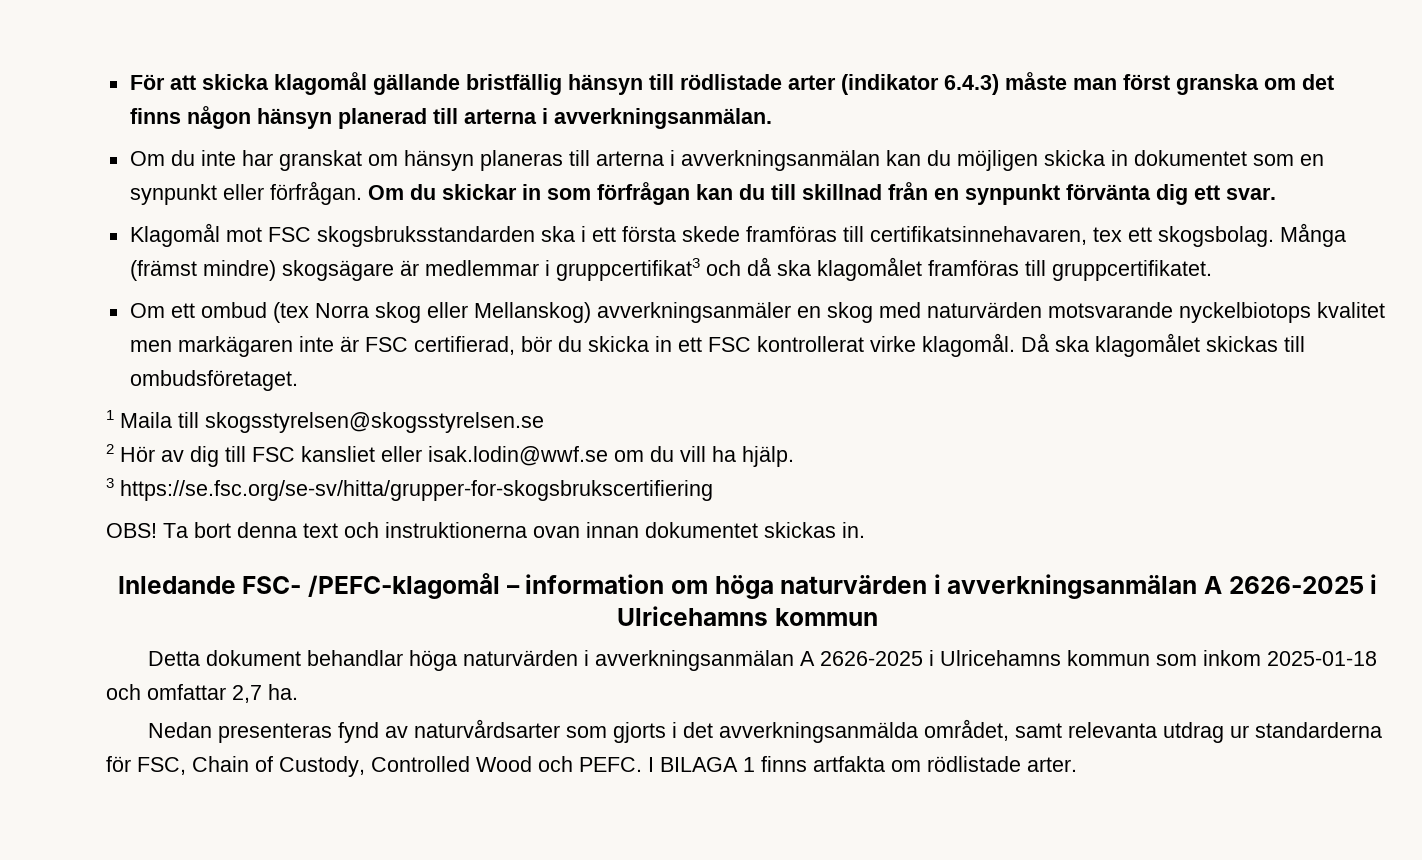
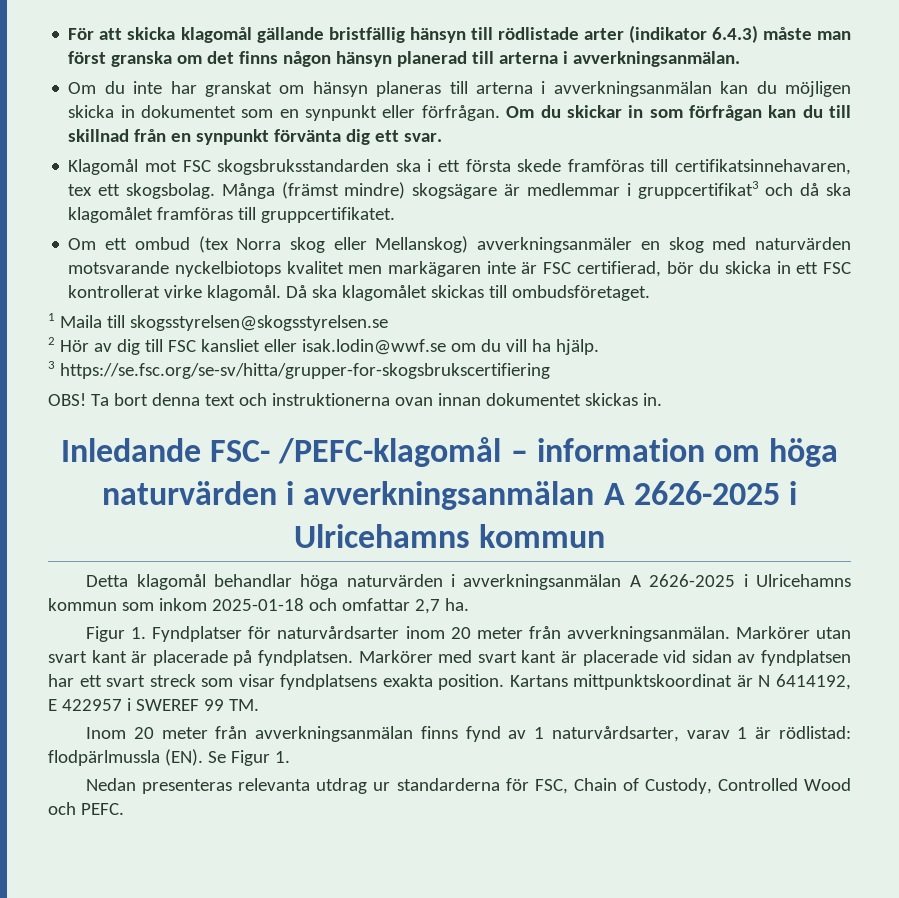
[205,650,301,666] dokument -> [136,574,206,590] klagomål
[147,719,1062,743] Nedan presenteras fynd av naturvårdsarter som gjorts i det avverkningsanmälda området, samt -> [86,626,851,642] [48,650,852,666] [48,674,851,690] [48,698,259,711] [86,726,851,742] [48,749,290,766] [86,778,233,794] Figur 1. Fyndplatser för naturvårdsarter inom 20 meter från avverkningsanmälan. Markörer utan svart kant är placerade på fyndplatsen. Markörer med svart kant är placerade vid sidan av fyndplatsen har ett svart streck som visar fyndplatsens exakta position. Kartans mittpunktskoordinat är N 6414192, E 422957 i SWEREF 99 TM. // Inom 20 meter från avverkningsanmälan finns fynd av 1 naturvårdsarter, varav 1 är rödlistad: flodpärlmussla (EN). Se Figur 1. // Nedan presenteras
[648,756,1077,772] I BILAGA 1 finns artfakta om rödlistade arter. -> (124, 809) none

